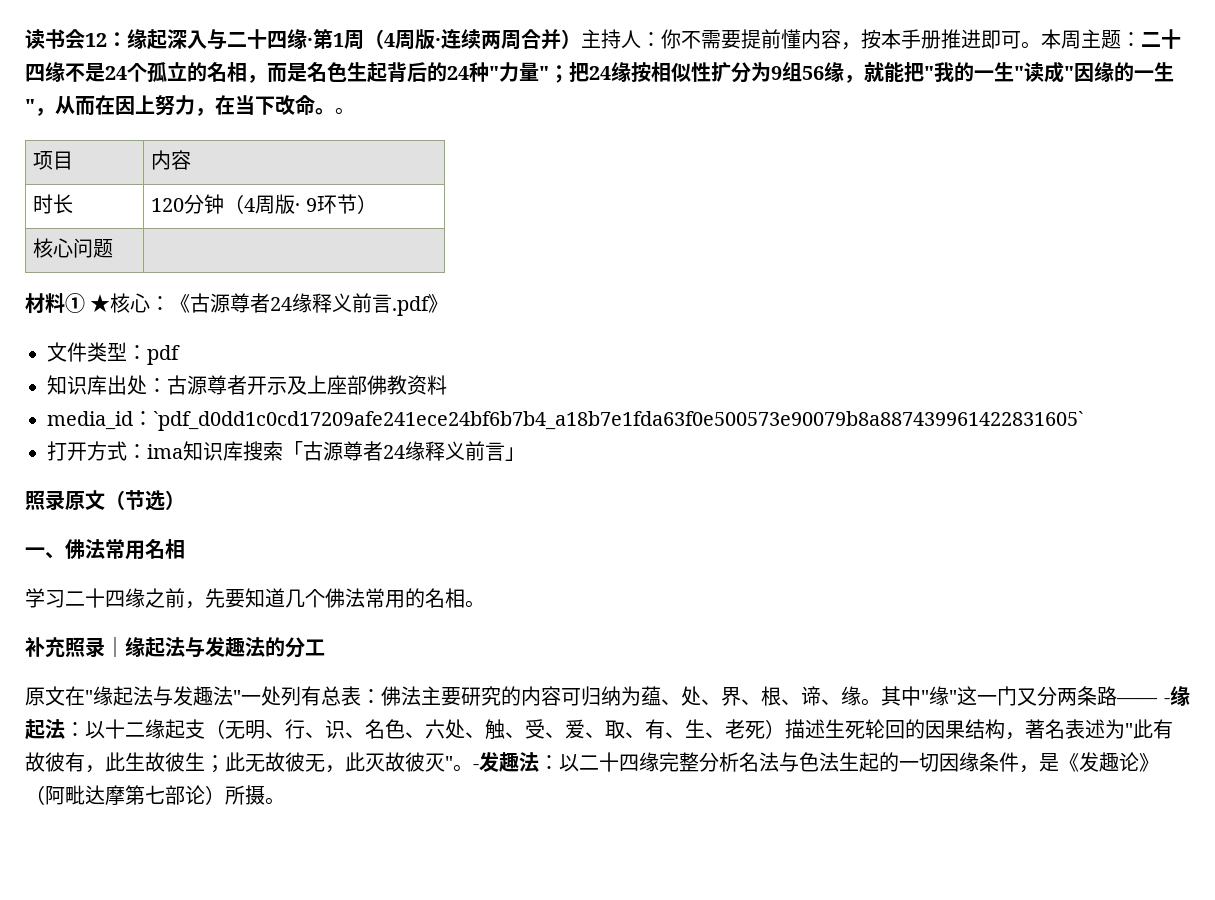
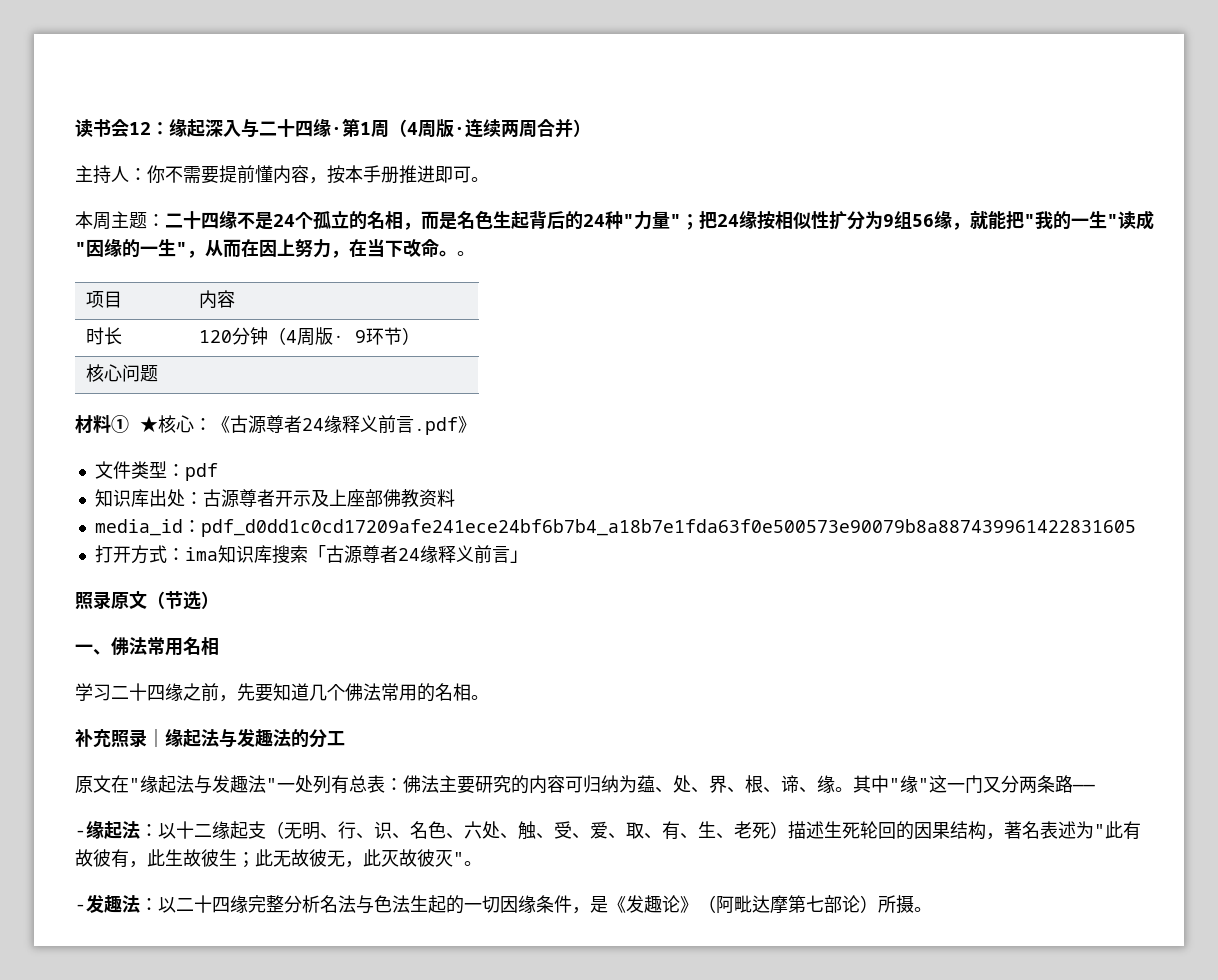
(581, 39) none -> (591, 128) //
(1041, 45) none -> (489, 179) //
[153,411,1083,431] `pdf_d0dd1c0cd17209afe241ece24bf6b7b4_a18b7e1fda63f0e500573e90079b8a887439961422831605` -> [200,519,1136,537] pdf_d0dd1c0cd17209afe241ece24bf6b7b4_a18b7e1fda63f0e500573e90079b8a887439961422831605
(1158, 701) none -> (1095, 787) //
(473, 768) none -> (482, 863) //

